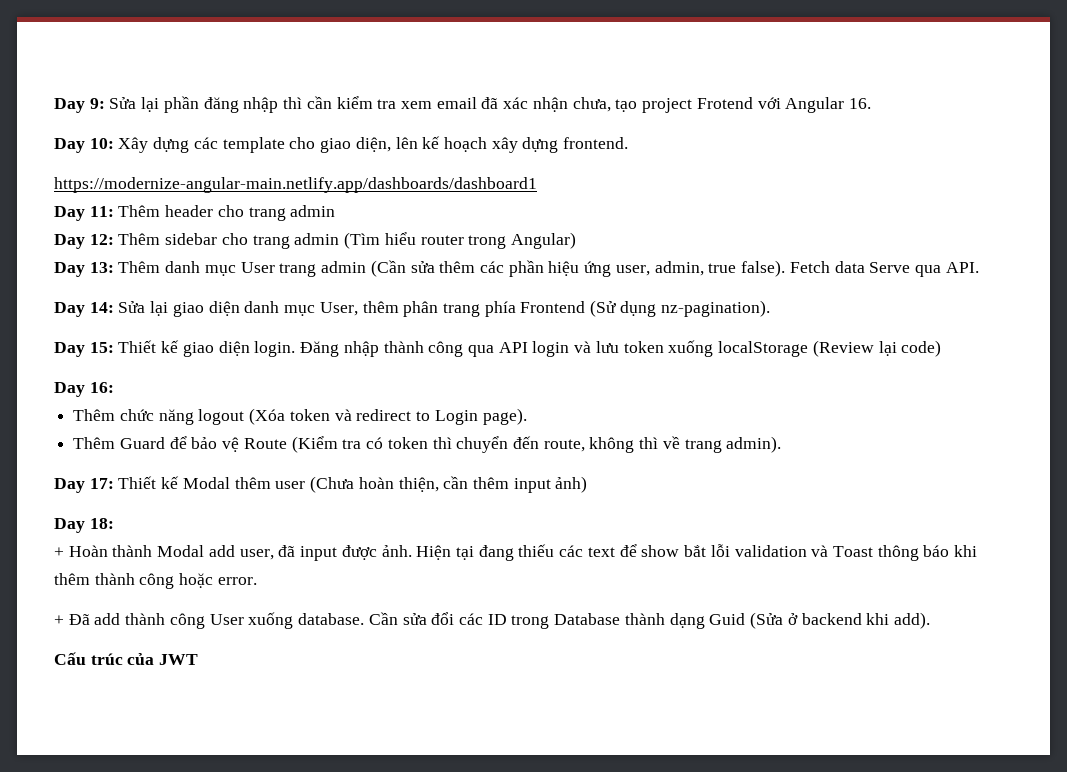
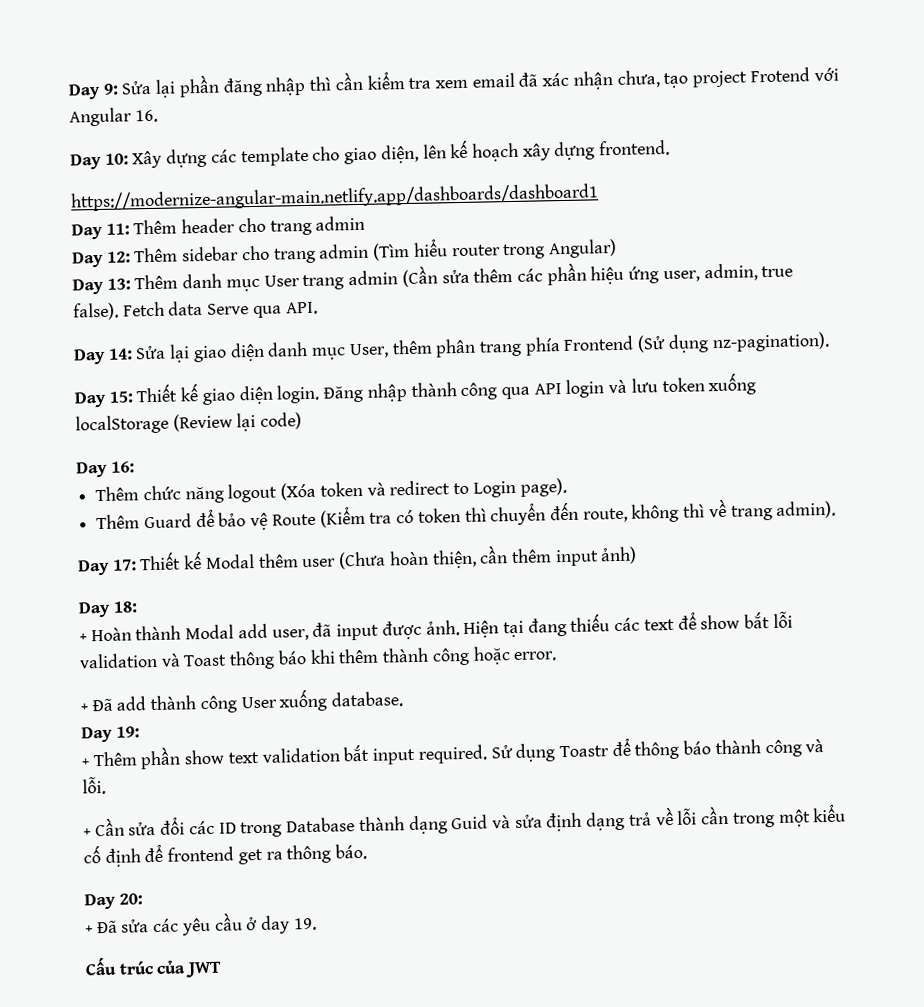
(365, 619) none -> [81,726,140,743] [81,737,825,770] [82,775,106,795] [83,828,91,837] // Day 19: // + Thêm phần show text validation bắt input required. Sử dụng Toastr để thông báo thành công và lỗi. // +
[750,612,930,629] (Sửa ở backend khi add). -> [491,803,847,832] [83,843,368,867] [84,893,143,910] [85,912,317,936] và sửa định dạng trả về lỗi cần trong một kiểu cố định để frontend get ra thông báo. // Day 20: // + Đã sửa các yêu cầu ở day 19.

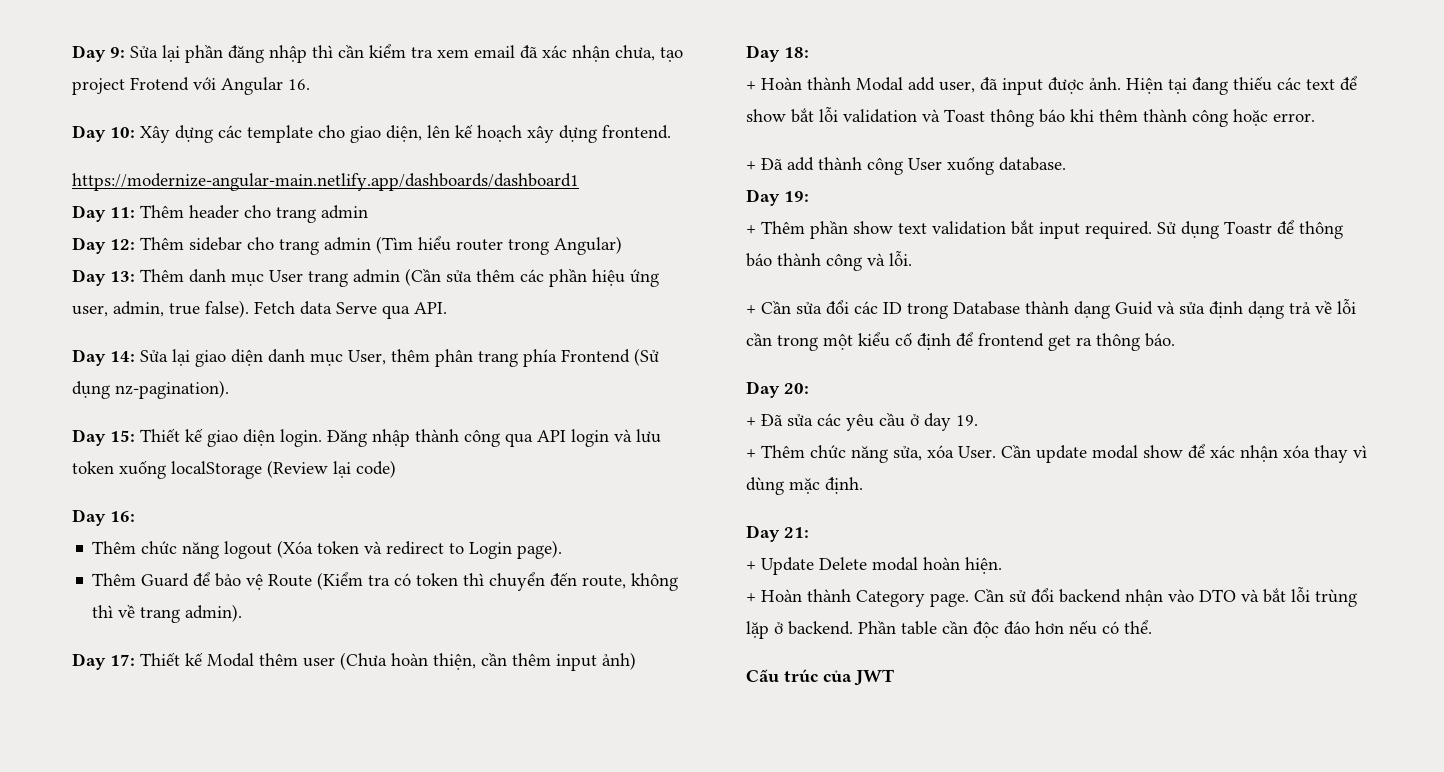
(317, 924) none -> [746,444,1367,463] [746,477,863,495] [746,525,809,542] [746,557,1002,575] [746,587,1357,607] [746,620,1152,639] // + Thêm chức năng sửa, xóa User. Cần update modal show để xác nhận xóa thay vì dùng mặc định. // Day 21: // + Update Delete modal hoàn hiện. // + Hoàn thành Category page. Cần sử đổi backend nhận vào DTO và bắt lỗi trùng lặp ở backend. Phần table cần độc đáo hơn nếu có thể.

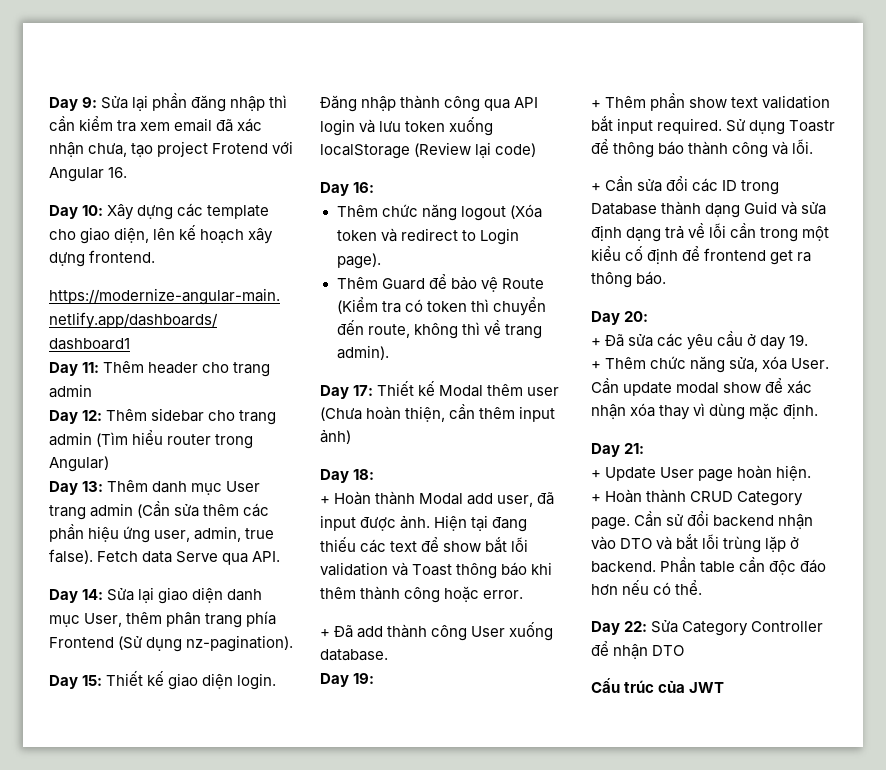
[819,557,918,571] Delete modal -> [660,467,734,482] User page
(851, 595) none -> [690,491,734,502] CRUD
(1152, 627) none -> [591,620,824,636] [591,641,685,660] // Day 22: Sửa Category Controller để nhận DTO

